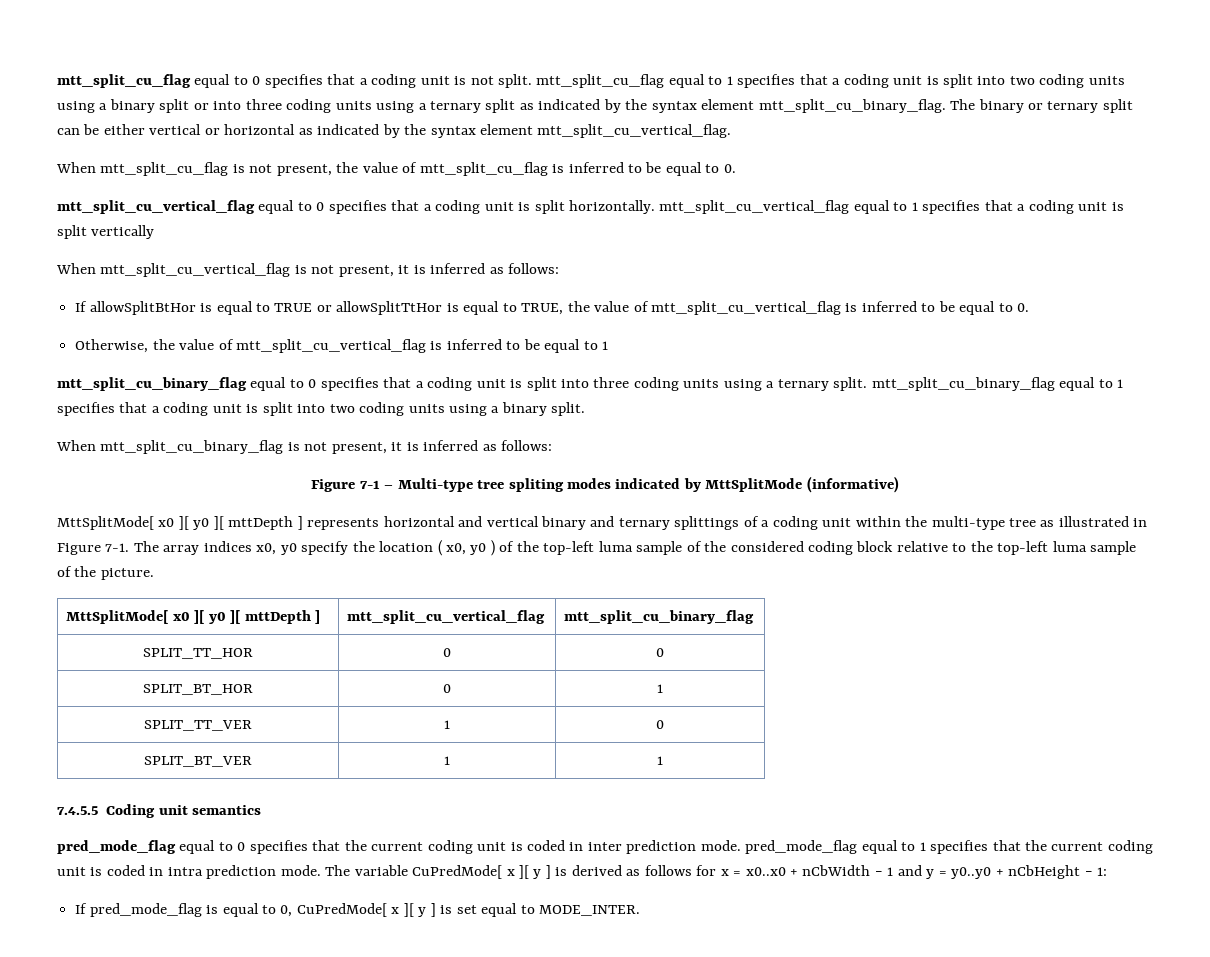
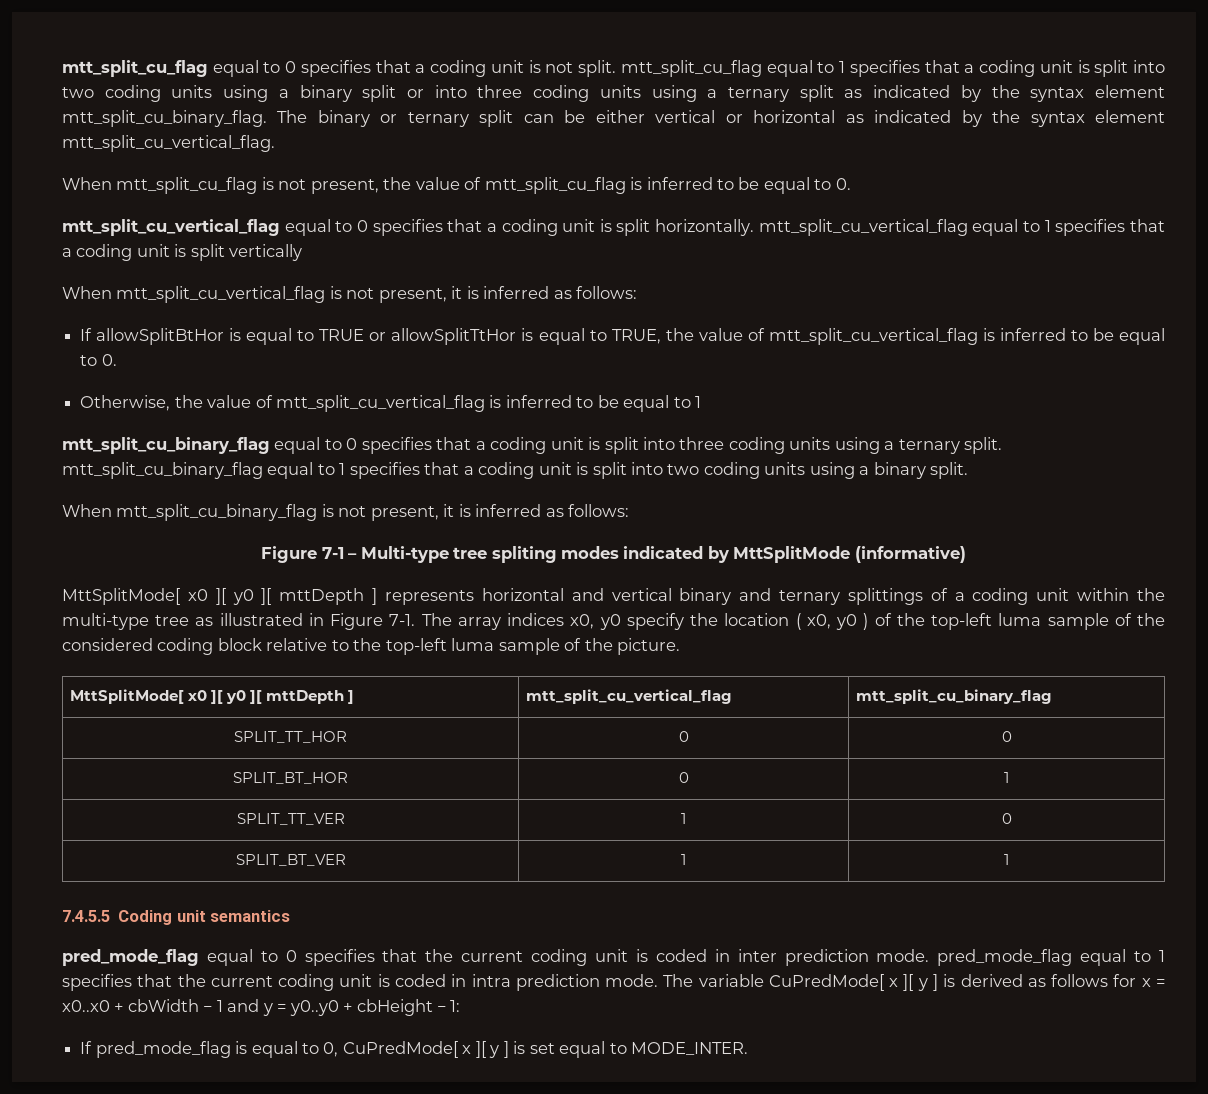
[802,865,871,876] nCbWidth -> [127,999,199,1012] cbWidth
[1008,865,1081,879] nCbHeight -> [356,999,433,1016] cbHeight

